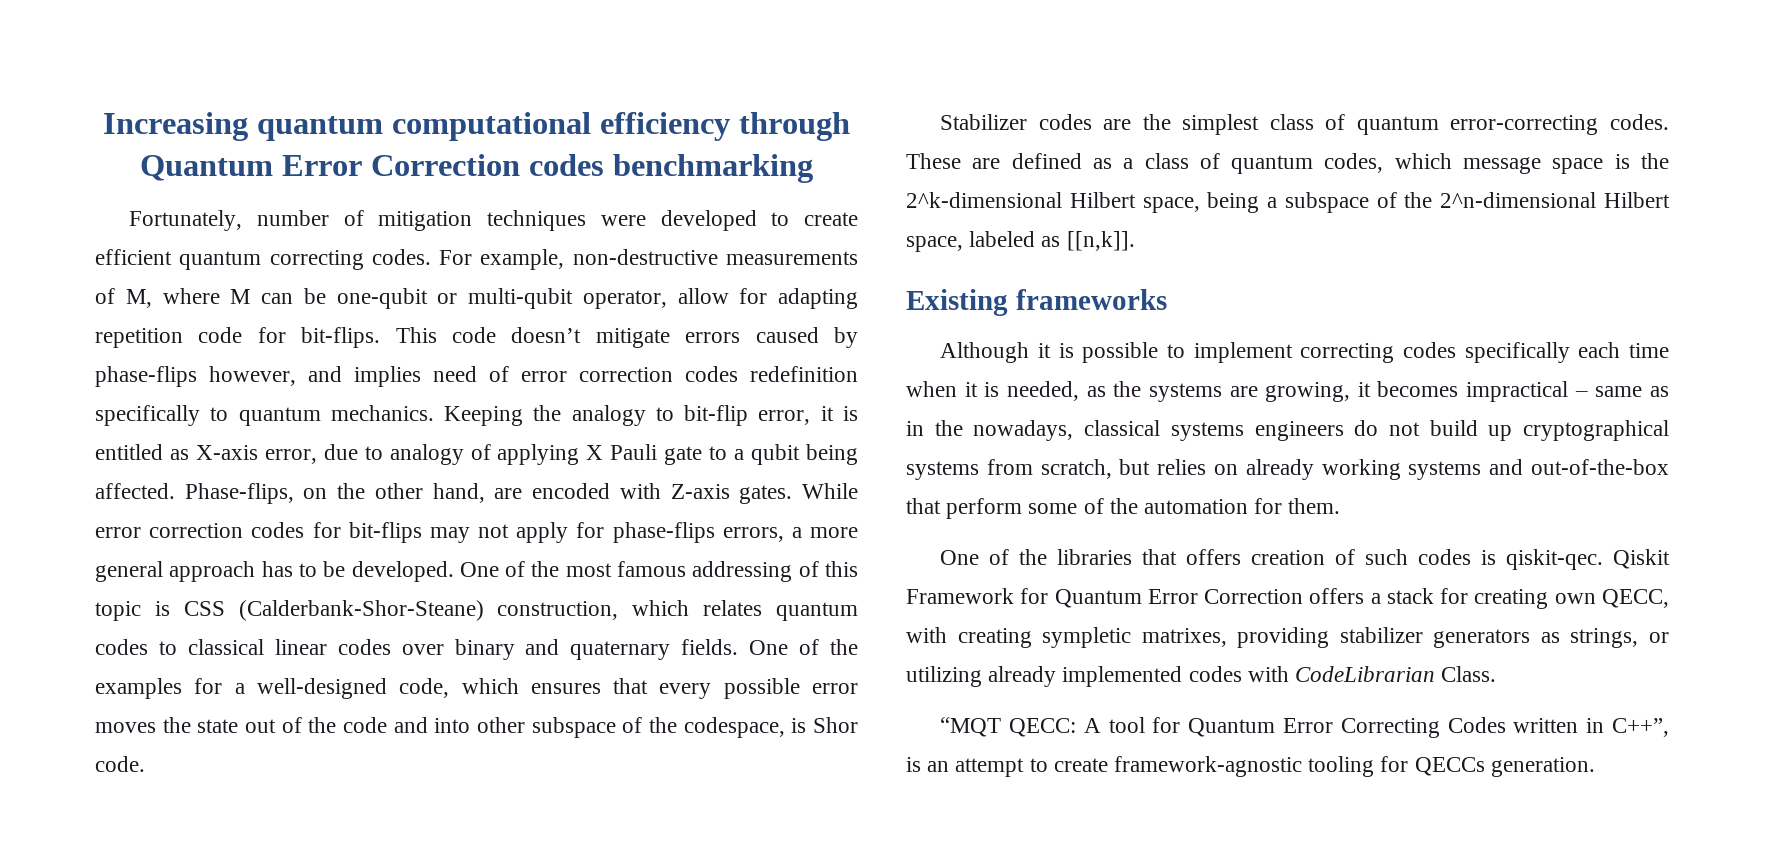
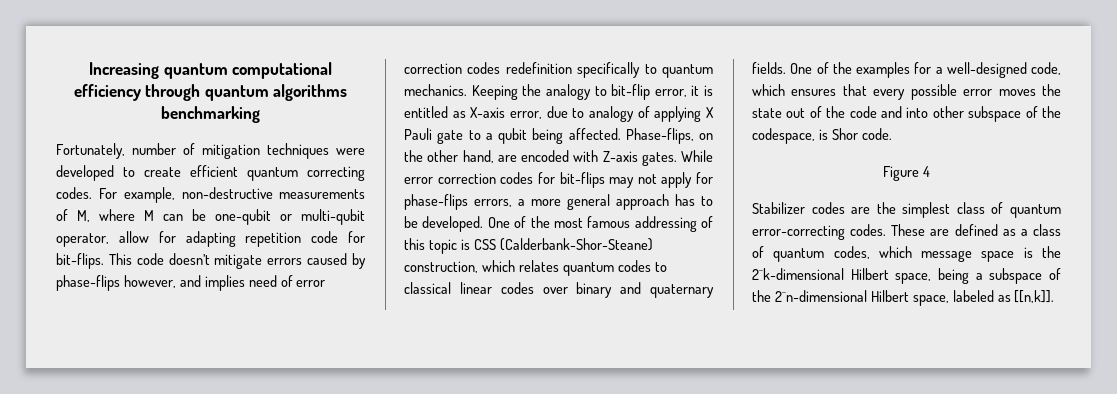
[140,154,604,181] Quantum Error Correction codes -> [204,84,348,101] quantum algorithms
(145, 764) none -> [883,166,930,181] // Figure 4
[906,289,1167,316] [940,342,1669,363] [906,381,1669,402] [906,420,1669,441] [906,459,1669,480] [906,498,1341,519] [940,549,1671,570] [906,588,1669,609] [906,627,1669,648] [906,666,1497,687] [940,717,1669,738] [906,756,1595,777] // Existing frameworks // Although it is possible to implement correcting codes specifically each time when it is needed, as the systems are growing, it becomes impractical – same as in the nowadays, classical systems engineers do not build up cryptographical systems from scratch, but relies on already working systems and out-of-the-box that perform some of the automation for them. // One of the libraries that offers creation of such codes is qiskit-qec. Qiskit Framework for Quantum Error Correction offers a stack for creating own QECC, with creating sympletic matrixes, providing stabilizer generators as strings, or utilizing already implemented codes with CodeLibrarian Class. // “MQT QECC: A tool for Quantum Error Correcting Codes written in C++”, is an attempt to create framework-agnostic tooling for QECCs generation. -> (1055, 296) none

